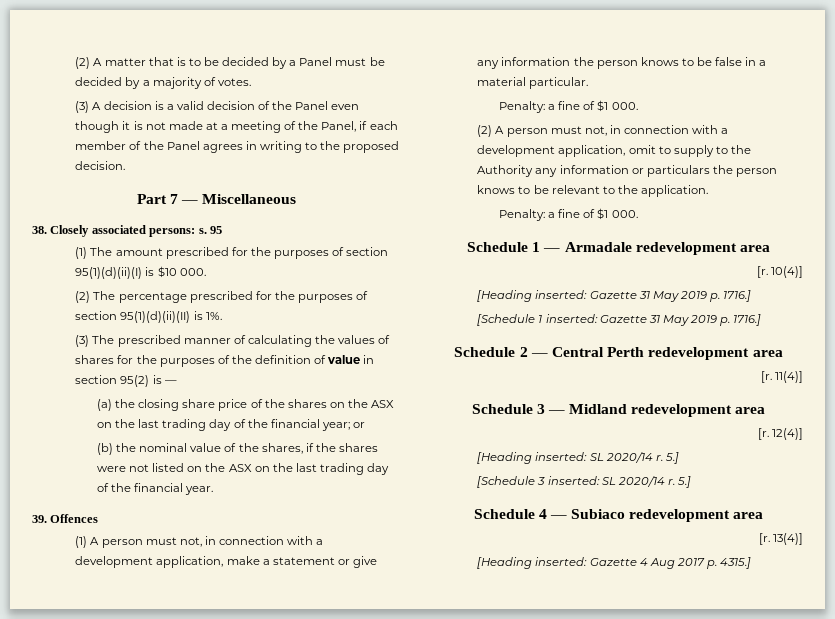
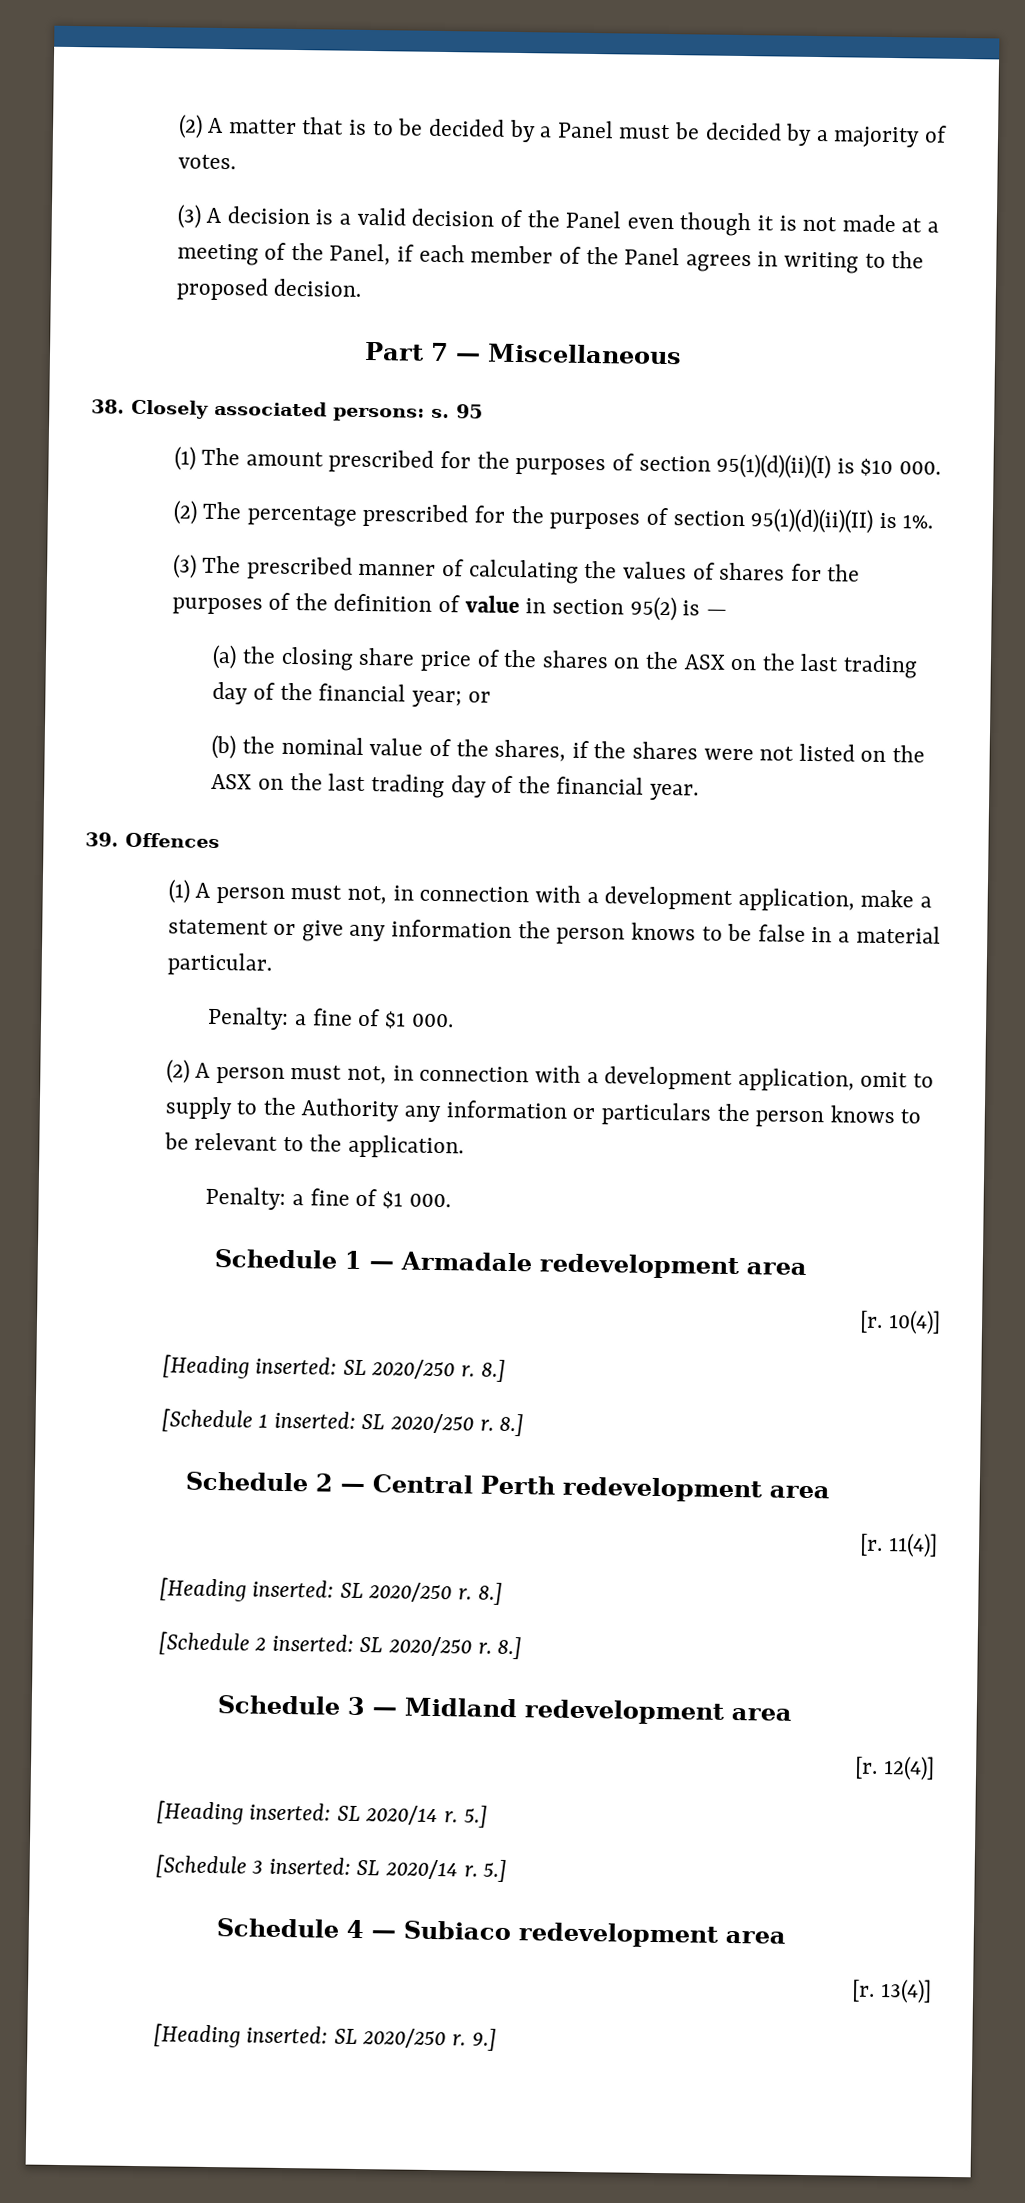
[589,290,752,302] [477,314,762,326] Gazette 31 May 2019 p. 1716.] // [Schedule 1 inserted: Gazette 31 May 2019 p. 1716.] -> [342,1359,506,1382] [160,1408,525,1437] SL 2020/250 r. 8.] // [Schedule 1 inserted: SL 2020/250 r. 8.]
(803, 377) none -> [158,1577,503,1605] [157,1631,523,1660] // [Heading inserted: SL 2020/250 r. 8.] // [Schedule 2 inserted: SL 2020/250 r. 8.]
[589,557,752,569] Gazette 4 Aug 2017 p. 4315.] -> [333,2028,497,2051] SL 2020/250 r. 9.]

